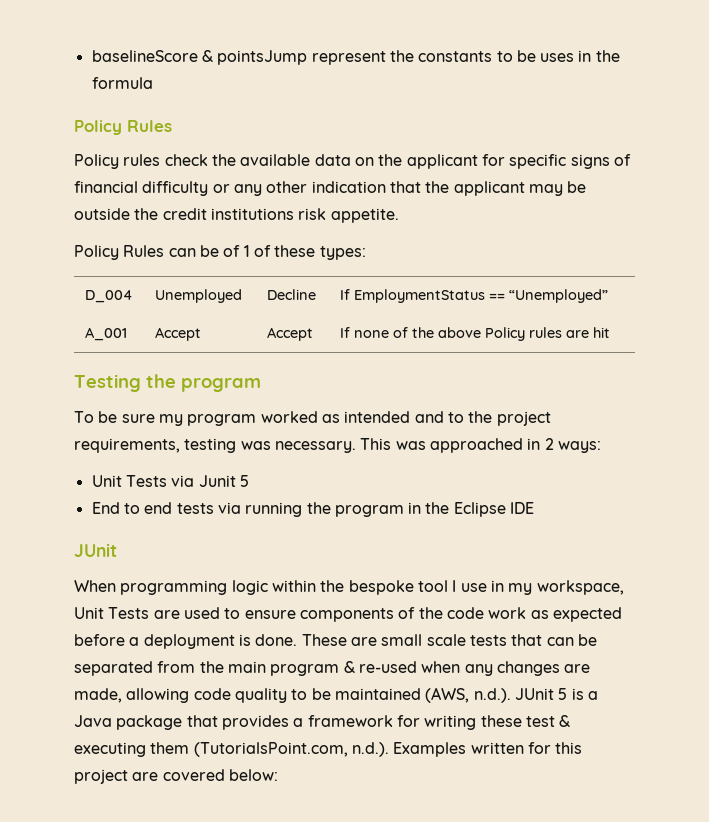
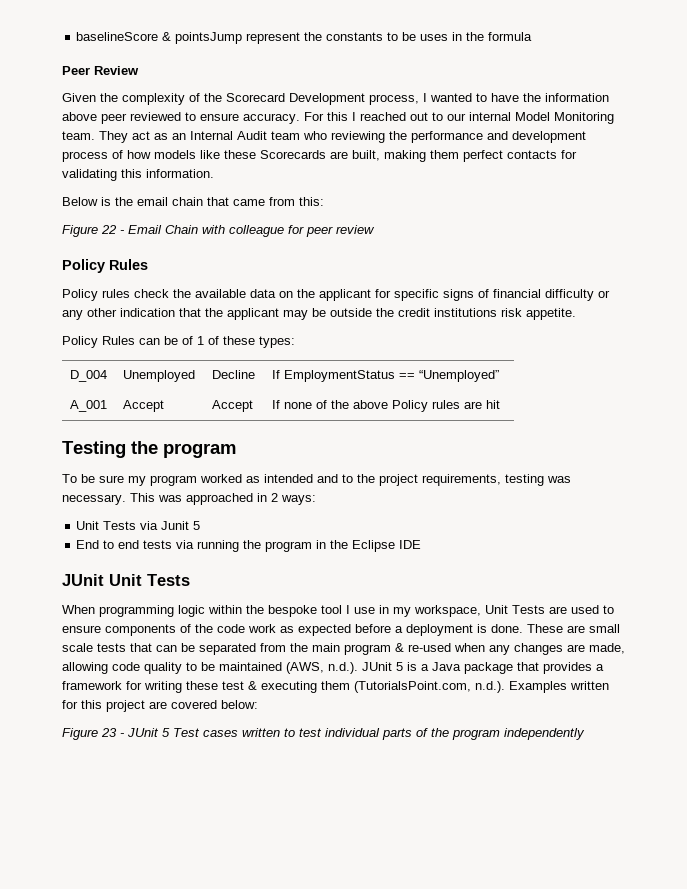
(153, 83) none -> [62,66,139,75] [62,93,609,105] [62,112,614,124] [62,131,586,143] [62,150,577,162] [62,169,214,181] [62,197,324,206] [62,225,375,237] // Peer Review // Given the complexity of the Scorecard Development process, I wanted to have the information above peer reviewed to ensure accuracy. For this I reached out to our internal Model Monitoring team. They act as an Internal Audit team who reviewing the performance and development process of how models like these Scorecards are built, making them perfect contacts for validating this information. // Below is the email chain that came from this: // Figure 22 - Email Chain with colleague for peer review
(117, 550) none -> [109,574,190,586] Unit Tests
(278, 775) none -> [62,728,585,740] // Figure 23 - JUnit 5 Test cases written to test individual parts of the program independently

